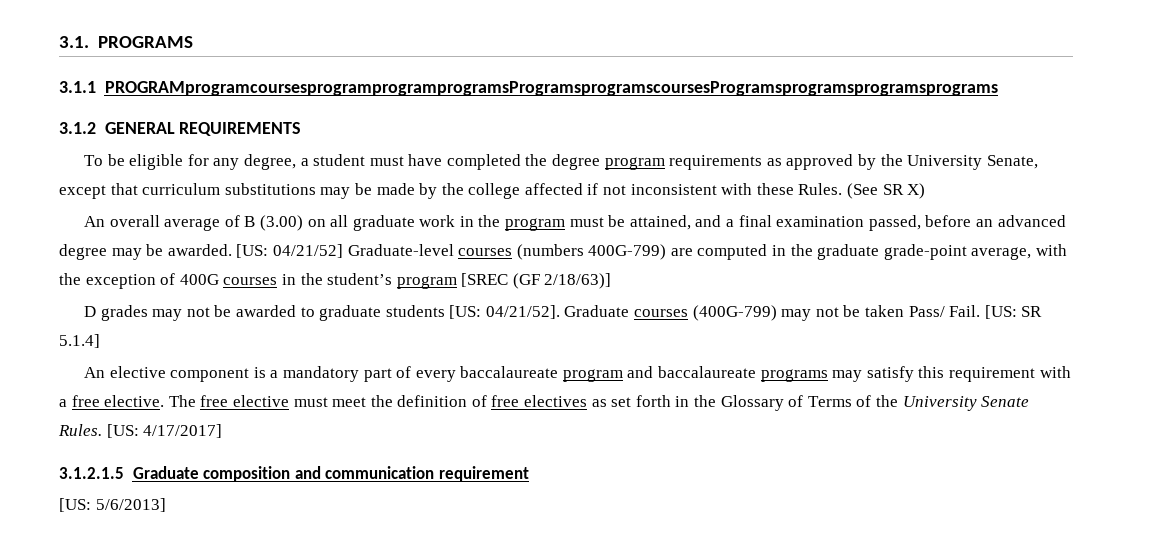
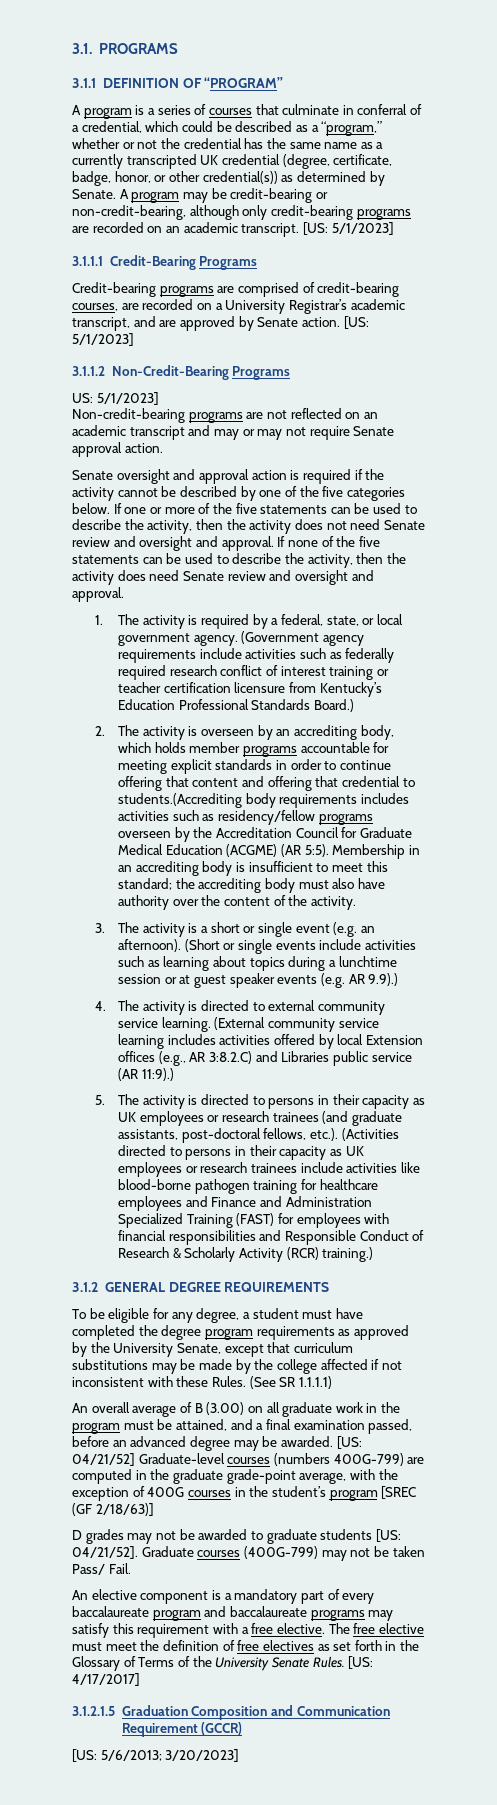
[104,81,998,96] PROGRAMprogramcoursesprogramprogramprogramsProgramsprogramscoursesProgramsprogramsprogramsprograms -> [102,77,284,88] [72,104,423,119] [72,121,383,136] [72,138,384,149] [72,154,393,169] [72,171,385,186] [72,188,328,203] [72,205,411,220] [72,222,394,237] [72,255,258,270] [72,282,400,297] [72,299,405,314] [72,316,369,331] [72,333,134,346] [72,365,291,380] [72,392,159,405] [72,408,378,423] [72,425,395,440] [72,442,163,457] [72,469,385,484] [72,486,405,501] [72,503,417,514] [72,519,425,534] [72,536,380,551] [72,553,406,568] [72,570,374,585] [72,587,124,602] [95,614,403,629] [118,631,365,646] [118,648,395,663] [118,665,390,680] [118,682,382,697] [118,699,355,712] [95,725,394,740] [118,742,390,757] [118,759,392,774] [118,776,415,791] [118,793,410,808] [118,810,373,825] [118,827,413,842] [118,844,421,859] [118,861,388,876] [118,878,386,893] [118,895,357,910] [95,922,375,937] [118,939,417,954] [118,956,397,971] [118,973,399,988] [95,1000,386,1015] [118,1017,379,1032] [118,1034,424,1049] [118,1051,412,1066] [118,1068,174,1081] [95,1094,425,1109] [118,1111,403,1126] [118,1128,399,1143] [118,1145,364,1160] [118,1162,421,1177] [118,1179,378,1194] [118,1196,372,1211] [118,1213,390,1228] [118,1230,425,1245] [118,1247,374,1262] DEFINITION OF “PROGRAM” // A program is a series of courses that culminate in conferral of a credential, which could be described as a “program,” whether or not the credential has the same name as a currently transcripted UK credential (degree, certificate, badge, honor, or other credential(s)) as determined by Senate. A program may be credit-bearing or non-credit-bearing, although only credit-bearing programs are recorded on an academic transcript. [US: 5/1/2023] // 3.1.1.1 Credit-Bearing Programs // Credit-bearing programs are comprised of credit-bearing courses, are recorded on a University Registrar’s academic transcript, and are approved by Senate action. [US: 5/1/2023] // 3.1.1.2 Non-Credit-Bearing Programs // US: 5/1/2023] // Non-credit-bearing programs are not reflected on an academic transcript and may or may not require Senate approval action. // Senate oversight and approval action is required if the activity cannot be described by one of the five categories below. If one or more of the five statements can be used to describe the activity, then the activity does not need Senate review and oversight and approval. If none of the five statements can be used to describe the activity, then the activity does need Senate review and oversight and approval. // 1. The activity is required by a federal, state, or local government agency. (Government agency requirements include activities such as federally required research conflict of interest training or teacher certification licensure from Kentucky’s Education Professional Standards Board.) // 2. The activity is overseen by an accrediting body, which holds member programs accountable for meeting explicit standards in order to continue offering that content and offering that credential to students.(Accrediting body requirements includes activities such as residency/fellow programs overseen by the Accreditation Council for Graduate Medical Education (ACGME) (AR 5:5). Membership in an accrediting body is insufficient to meet this standard; the accrediting body must also have authority over the content of the activity. // 3. The activity is a short or single event (e.g. an afternoon). (Short or single events include activities such as learning about topics during a lunchtime session or at guest speaker events (e.g. AR 9.9).) // 4. The activity is directed to external community service learning. (External community service learning includes activities offered by local Extension offices (e.g., AR 3:8.2.C) and Libraries public service (AR 11:9).) // 5. The activity is directed to persons in their capacity as UK employees or research trainees (and graduate assistants, post-doctoral fellows, etc.). (Activities directed to persons in their capacity as UK employees or research trainees include activities like blood-borne pathogen training for healthcare employees and Finance and Administration Specialized Training (FAST) for employees with financial responsibilities and Responsible Conduct of Research & Scholarly Activity (RCR) training.)
(175, 128) none -> [168,1282,221,1292] DEGREE
[907,183,926,199] X) -> [298,1376,332,1389] 1.1.1.1)
[984,305,1043,319] [59,334,100,348] [US: SR 5.1.4] -> (131, 1568) none
[132,466,529,482] [59,498,166,512] Graduate composition and communication requirement // [US: 5/6/2013] -> [121,1705,390,1720] [121,1722,243,1737] [72,1749,240,1762] Graduation Composition and Communication Requirement (GCCR) // [US: 5/6/2013; 3/20/2023]

